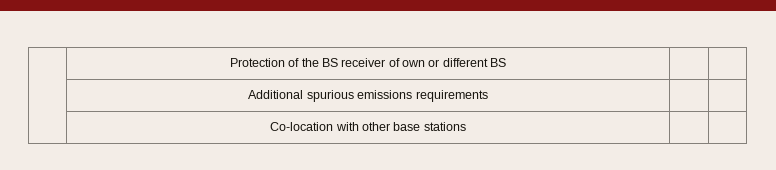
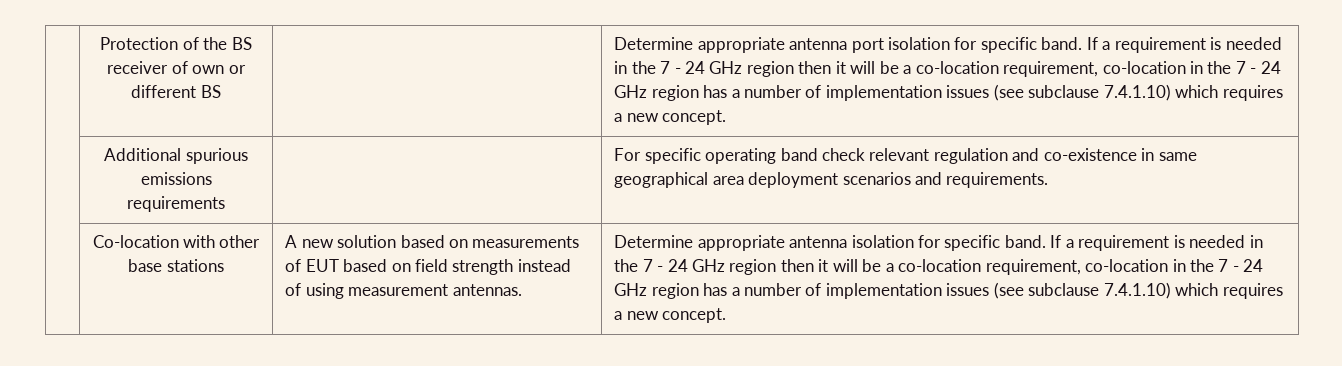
[248,90,488,102] // | Additional spurious emissions requirements | | -> [614,37,1282,53] [614,61,1281,77] [614,84,1283,101] [614,110,727,125] [104,148,248,164] [140,172,212,185] [127,196,225,212] [614,148,1197,164] [614,172,1049,188] Determine appropriate antenna port isolation for specific band. If a requirement is needed in the 7 - 24 GHz region then it will be a co-location requirement, co-location in the 7 - 24 GHz region has a number of implementation issues (see subclause 7.4.1.10) which requires a new concept. // | Additional spurious emissions requirements | | For specific operating band check relevant regulation and co-existence in same geographical area deployment scenarios and requirements.
(466, 126) | -> [285,235,580,248] [285,259,571,275] [285,283,522,299] [614,235,1263,251] [614,259,1264,275] [614,282,1283,299] [614,308,727,323] A new solution based on measurements of EUT based on field strength instead of using measurement antennas. | Determine appropriate antenna isolation for specific band. If a requirement is needed in the 7 - 24 GHz region then it will be a co-location requirement, co-location in the 7 - 24 GHz region has a number of implementation issues (see subclause 7.4.1.10) which requires a new concept.

